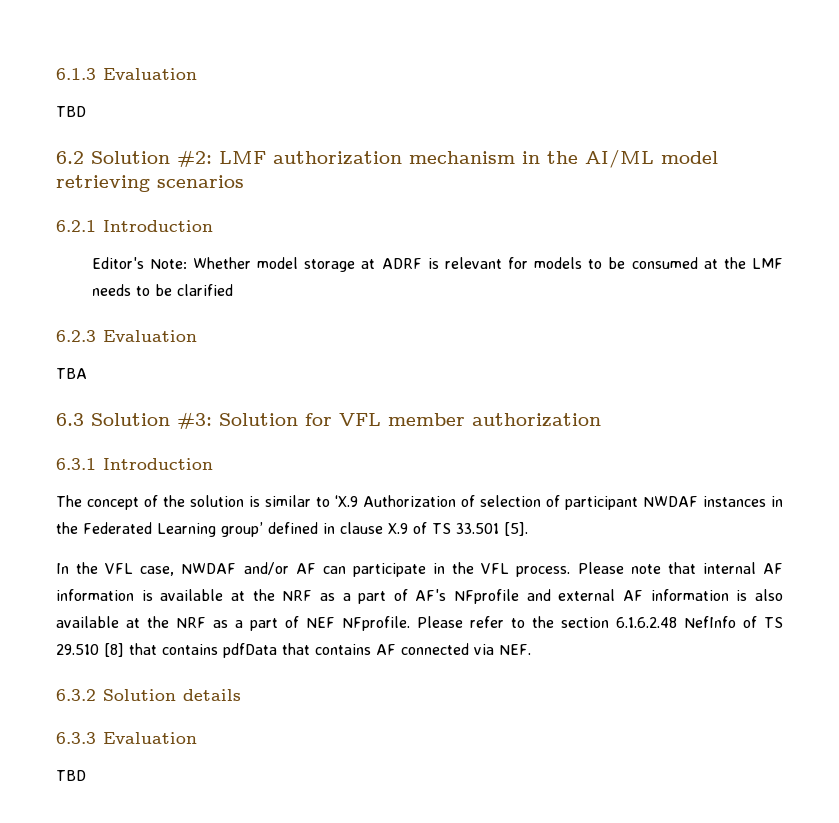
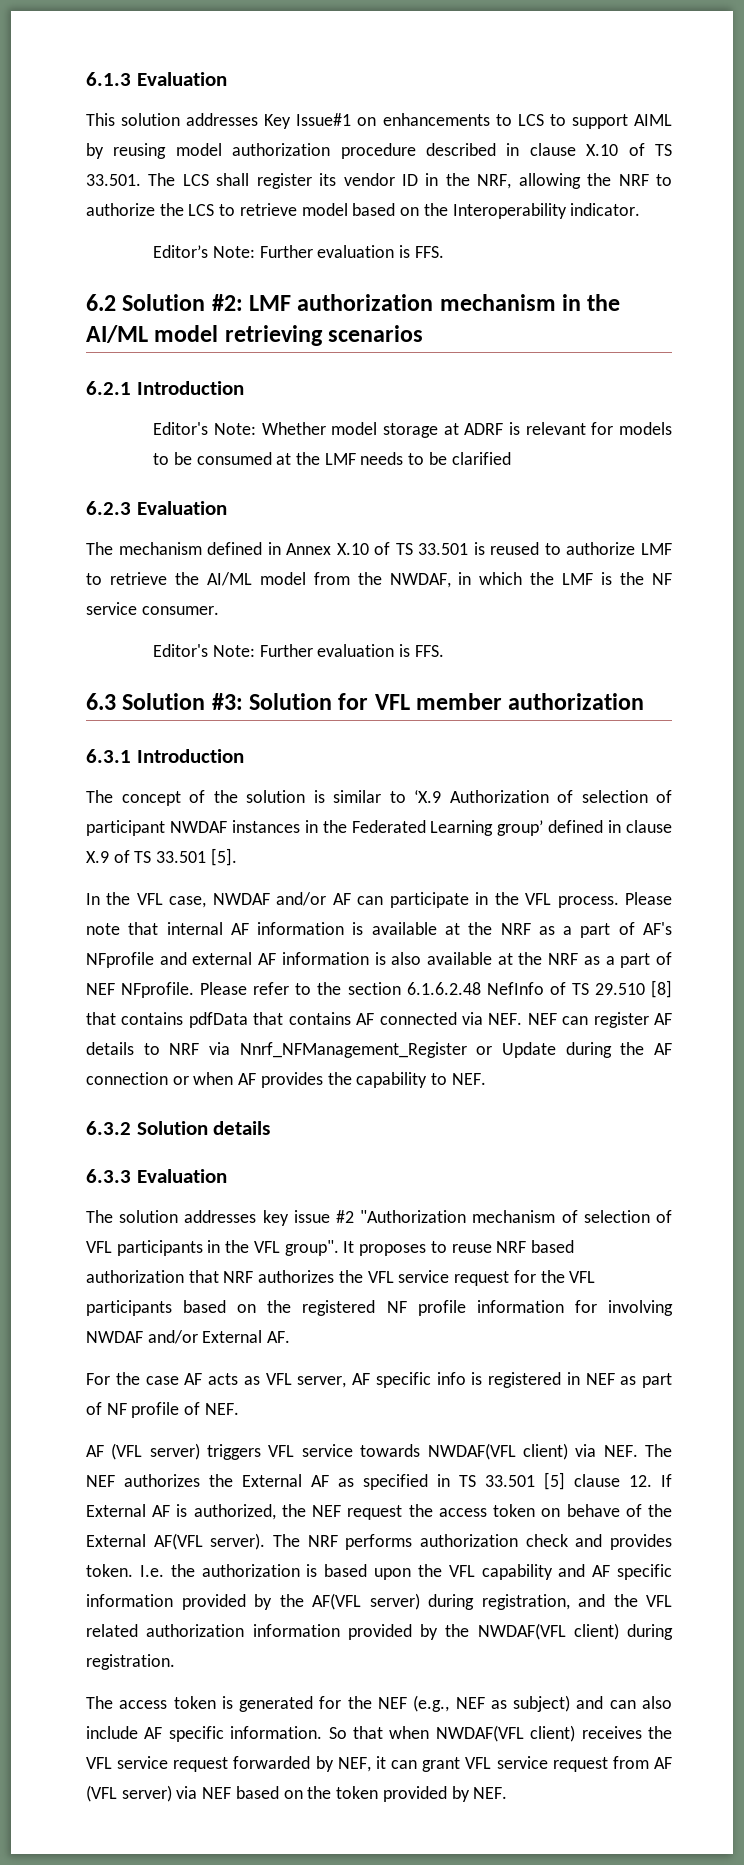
[56,106,86,117] TBD -> [86,113,672,129] [86,143,672,159] [86,173,673,189] [86,203,641,219] [153,245,444,258] This solution addresses Key Issue#1 on enhancements to LCS to support AIML by reusing model authorization procedure described in clause X.10 of TS 33.501. The LCS shall register its vendor ID in the NRF, allowing the NRF to authorize the LCS to retrieve model based on the Interoperability indicator. // Editor’s Note: Further evaluation is FFS.
[56,368,87,379] TBA -> [86,542,673,555] [86,572,673,588] [86,602,219,615] [153,644,444,657] The mechanism defined in Annex X.10 of TS 33.501 is reused to authorize LMF to retrieve the AI/ML model from the NWDAF, in which the LMF is the NF service consumer. // Editor's Note: Further evaluation is FFS.
(531, 649) none -> [527,1012,673,1028] [86,1042,672,1058] [86,1072,486,1088] NEF can register AF details to NRF via Nnrf_NFManagement_Register or Update during the AF connection or when AF provides the capability to NEF.
[56,770,86,781] TBD -> [86,1210,672,1226] [86,1240,574,1256] [86,1270,596,1286] [86,1300,673,1316] [86,1330,291,1344] [86,1372,672,1388] [86,1402,239,1418] [86,1443,672,1460] [86,1472,672,1490] [86,1504,673,1520] [86,1533,672,1550] [86,1564,672,1580] [86,1593,672,1610] [86,1623,673,1640] [86,1654,175,1670] [86,1695,672,1712] [86,1725,672,1742] [86,1756,672,1772] [86,1785,508,1802] The solution addresses key issue #2 "Authorization mechanism of selection of VFL participants in the VFL group". It proposes to reuse NRF based authorization that NRF authorizes the VFL service request for the VFL participants based on the registered NF profile information for involving NWDAF and/or External AF. // For the case AF acts as VFL server, AF specific info is registered in NEF as part of NF profile of NEF. // AF (VFL server) triggers VFL service towards NWDAF(VFL client) via NEF. The NEF authorizes the External AF as specified in TS 33.501 [5] clause 12. If External AF is authorized, the NEF request the access token on behave of the External AF(VFL server). The NRF performs authorization check and provides token. I.e. the authorization is based upon the VFL capability and AF specific information provided by the AF(VFL server) during registration, and the VFL related authorization information provided by the NWDAF(VFL client) during registration. // The access token is generated for the NEF (e.g., NEF as subject) and can also include AF specific information. So that when NWDAF(VFL client) receives the VFL service request forwarded by NEF, it can grant VFL service request from AF (VFL server) via NEF based on the token provided by NEF.

